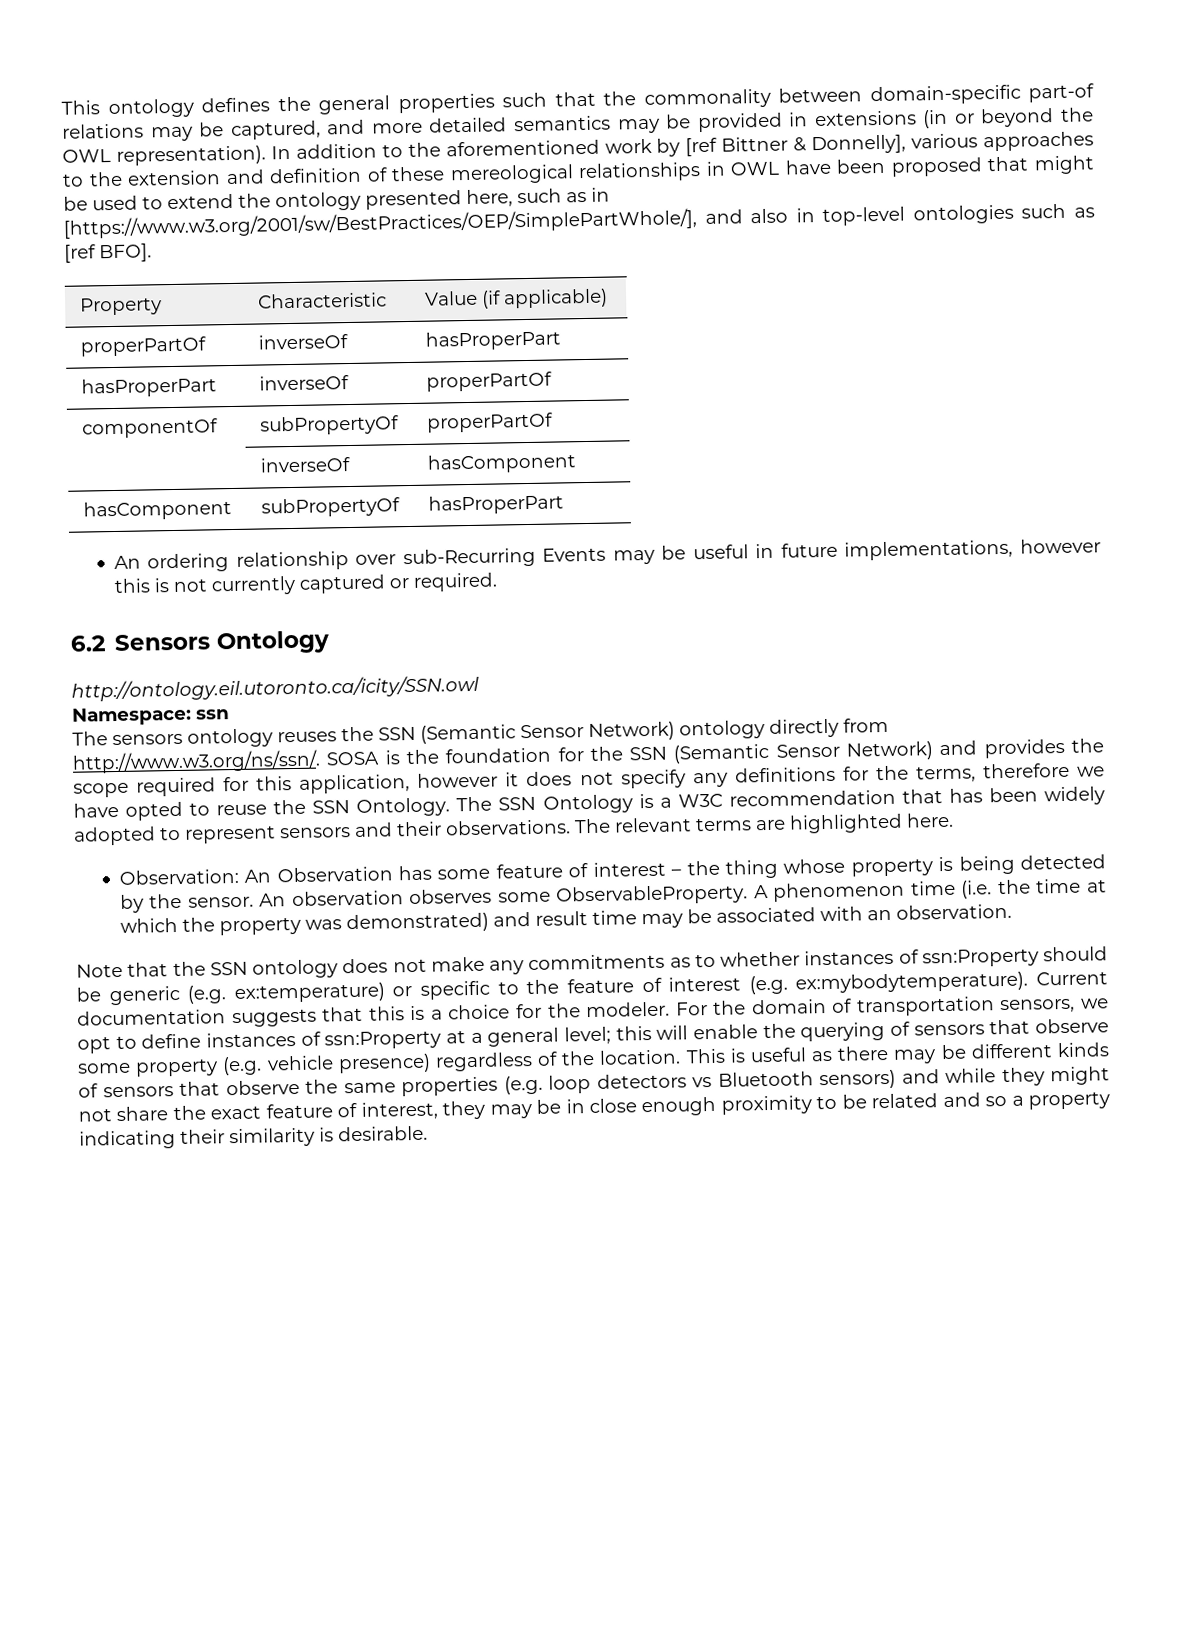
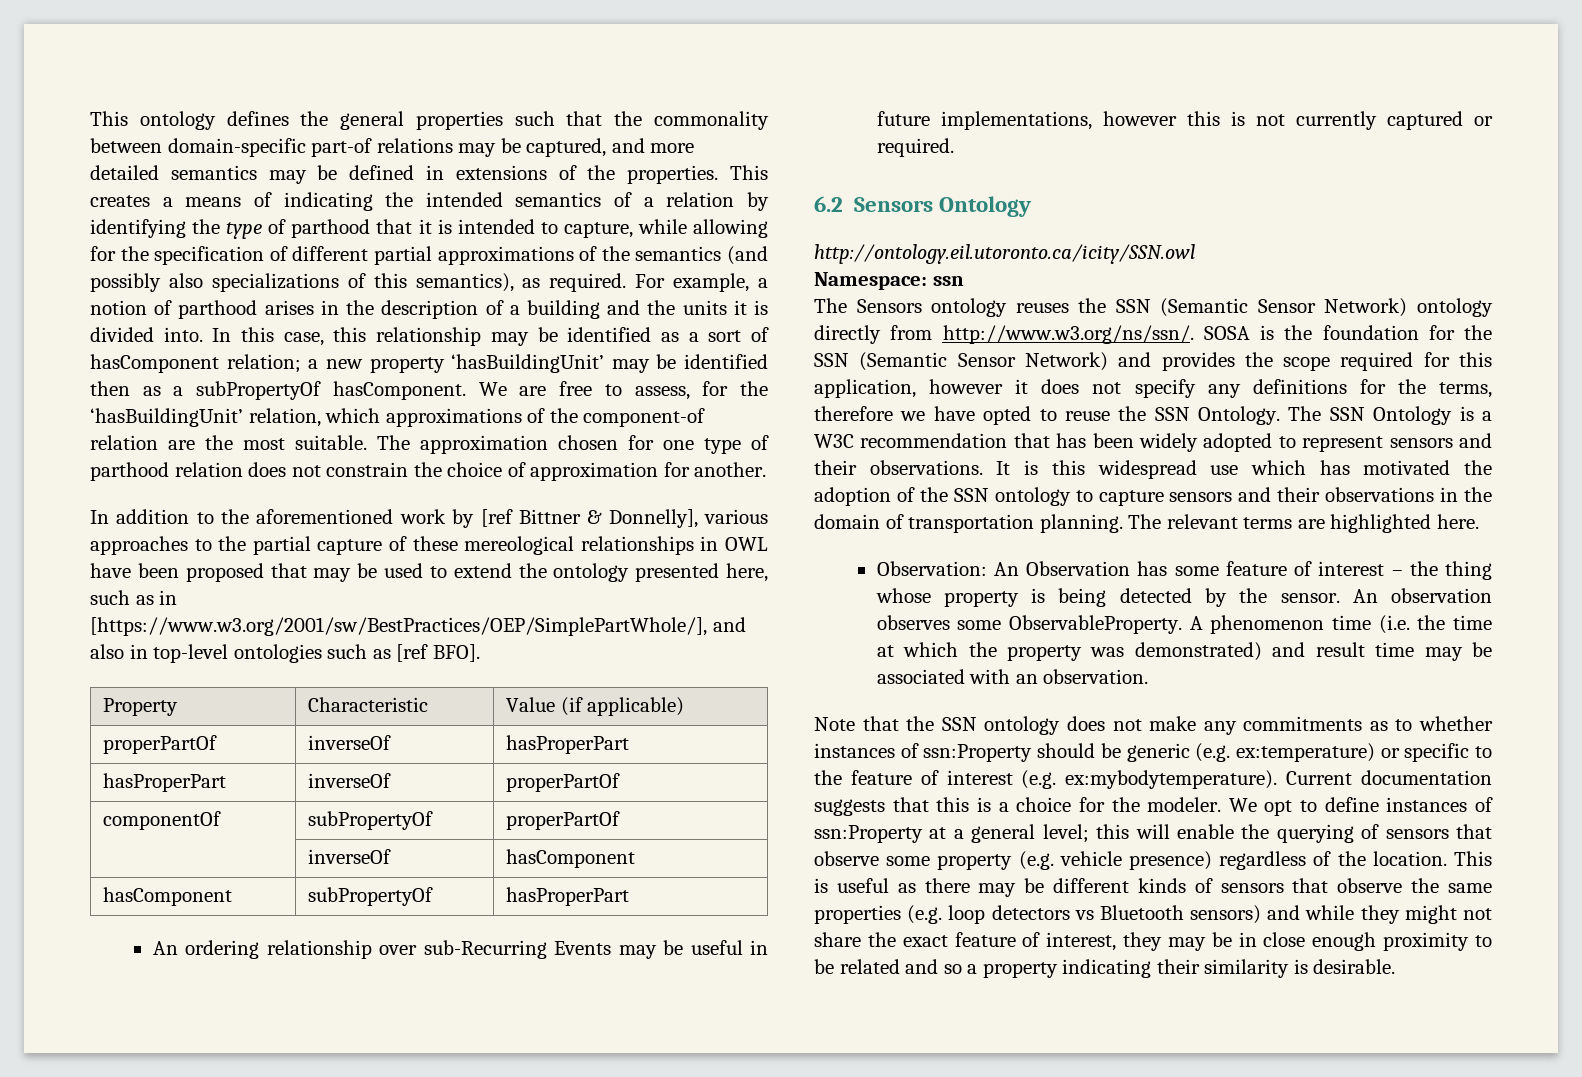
[696,112,783,133] provided -> [349,165,415,180] defined
[922,107,1094,129] [62,145,266,166] (in or beyond the OWL representation). -> [558,165,768,184] [90,192,769,211] [90,219,768,239] [90,246,769,265] [90,273,768,292] [90,300,768,319] [90,327,770,346] [90,354,768,373] [90,381,769,400] [90,408,706,427] [90,435,769,454] [90,462,767,481] of the properties. This creates a means of indicating the intended semantics of a relation by identifying the type of parthood that it is intended to capture, while allowing for the specification of different partial approximations of the semantics (and possibly also specializations of this semantics), as required. For example, a notion of parthood arises in the description of a building and the units it is divided into. In this case, this relationship may be identified as a sort of hasComponent relation; a new property ‘hasBuildingUnit’ may be identified then as a subPropertyOf hasComponent. We are free to assess, for the ‘hasBuildingUnit’ relation, which approximations of the component-of relation are the most suitable. The approximation chosen for one type of parthood relation does not constrain the choice of approximation for another. //
[127,167,363,186] extension and definition -> [252,536,383,555] partial capture
[1034,155,1095,175] might -> [313,568,352,582] may
[112,733,183,746] sensors -> [856,299,922,313] Sensors
(571, 827) none -> [996,460,1492,479] [814,487,1492,506] [814,514,1123,533] It is this widespread use which has motivated the adoption of the SSN ontology to capture sensors and their observations in the domain of transportation planning.
[675,996,1109,1017] For the domain of transportation sensors, we -> [1228,798,1257,812] We

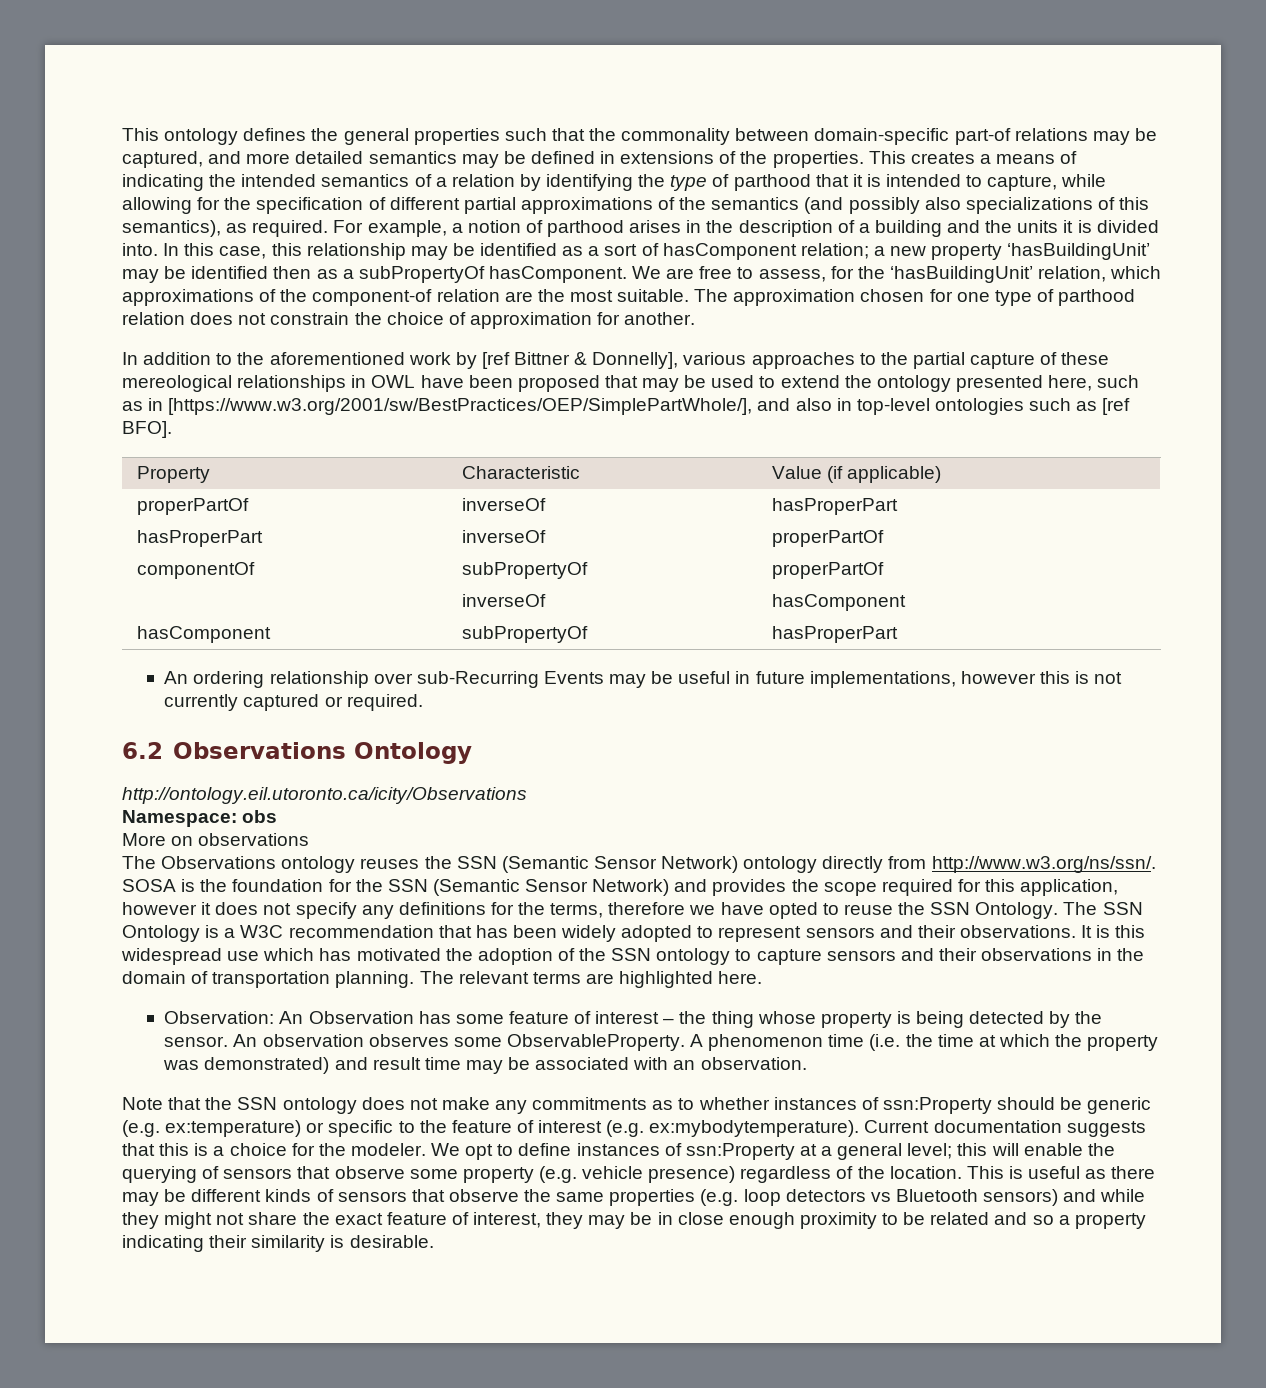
[854,197,934,212] Sensors -> [172,742,346,759] Observations
[814,244,1195,264] http://ontology.eil.utoronto.ca/icity/SSN.owl -> [122,787,527,804] http://ontology.eil.utoronto.ca/icity/Observations
[932,276,964,286] [814,298,922,313] ssn // The Sensors -> [242,810,278,823] [122,833,310,846] [122,856,277,869] obs // More on observations // The Observations

